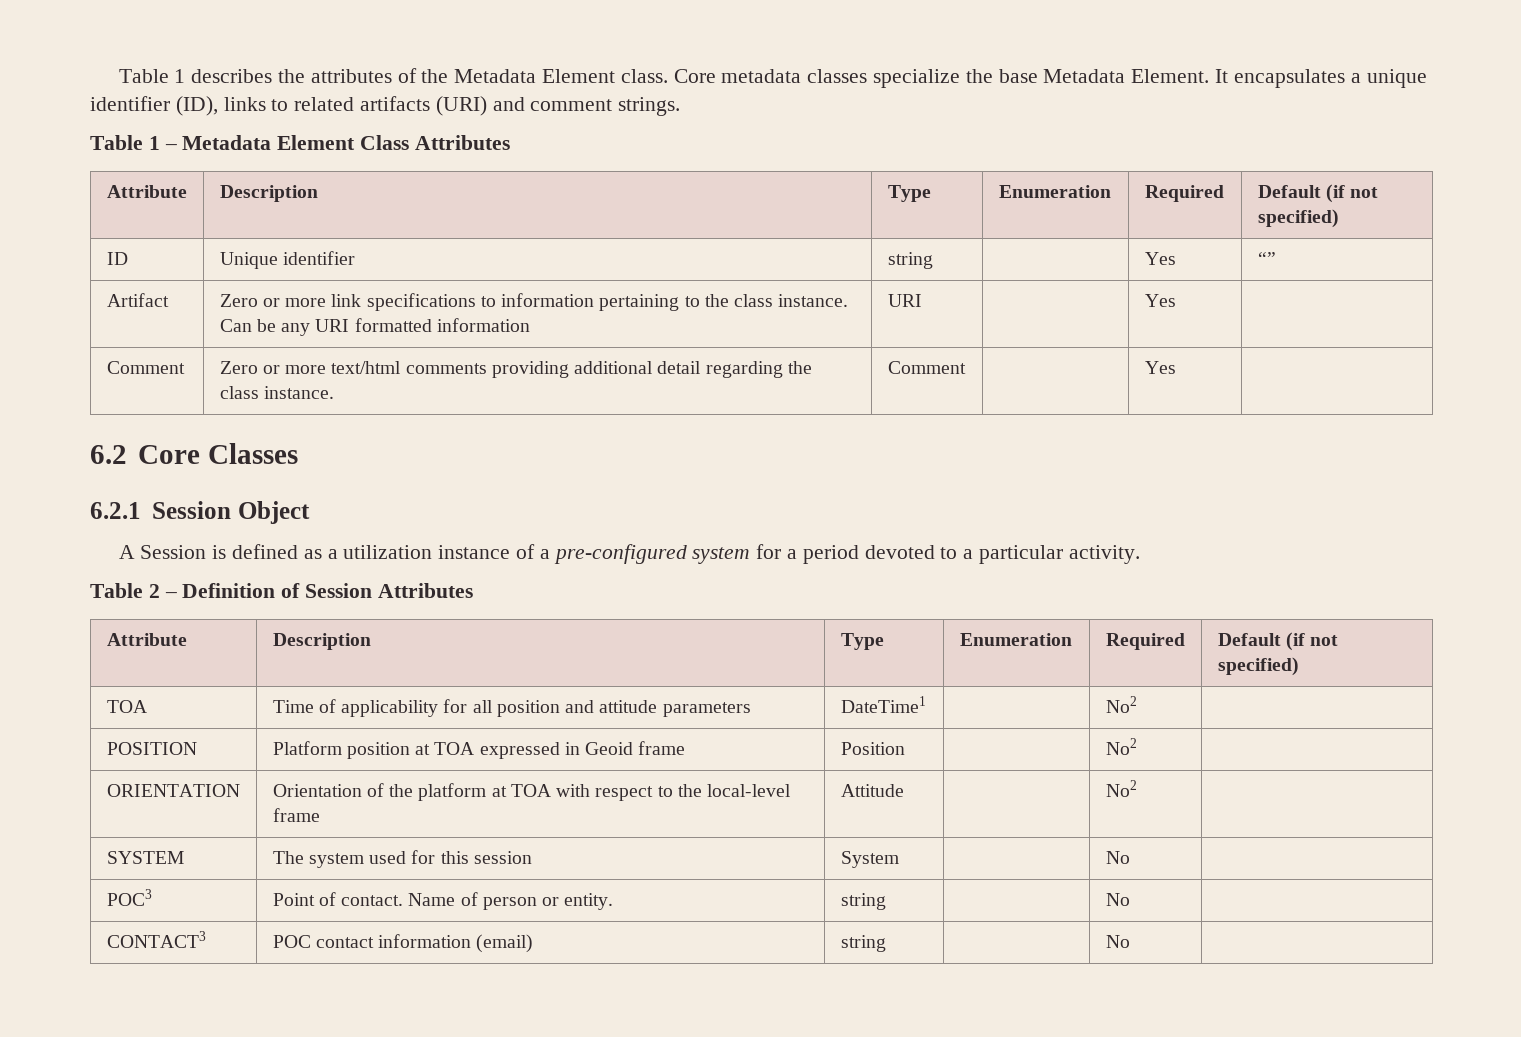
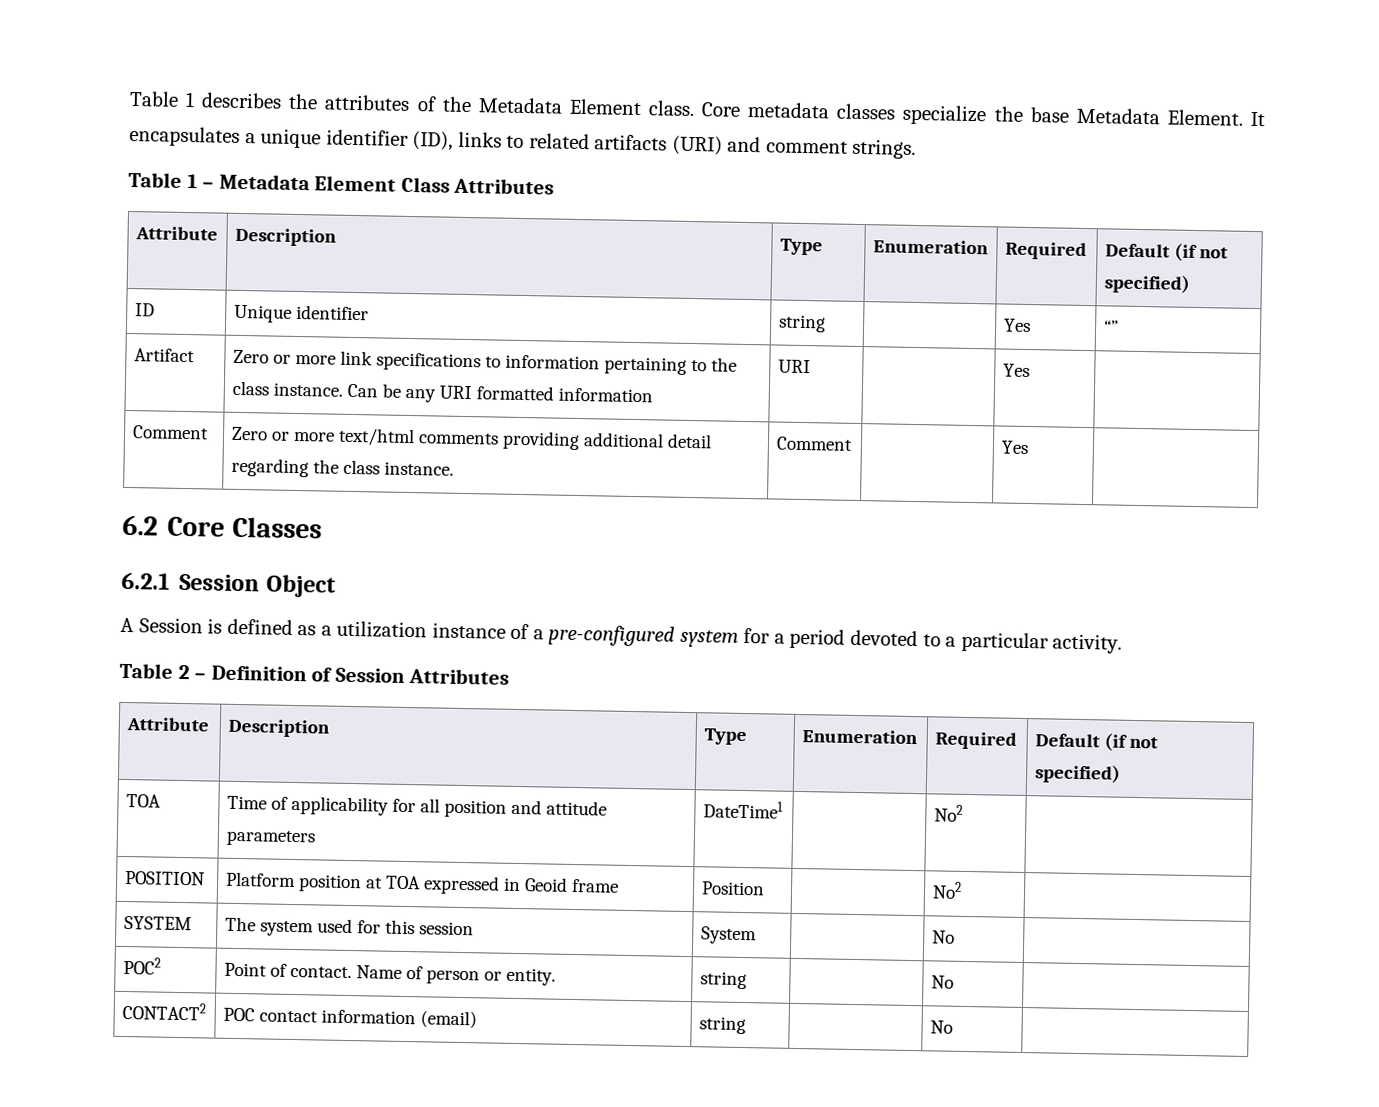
[106,784,240,797] [272,783,792,801] [272,808,320,822] [840,784,904,797] [1105,780,1137,797] // ORIENTATION | Orientation of the platform at TOA with respect to the local-level frame | Attitude | | No2 | -> (962, 890) none
[106,889,152,906] POC3 -> [122,956,161,975] POC2
[106,931,206,948] CONTACT3 -> [121,1001,206,1021] CONTACT2

